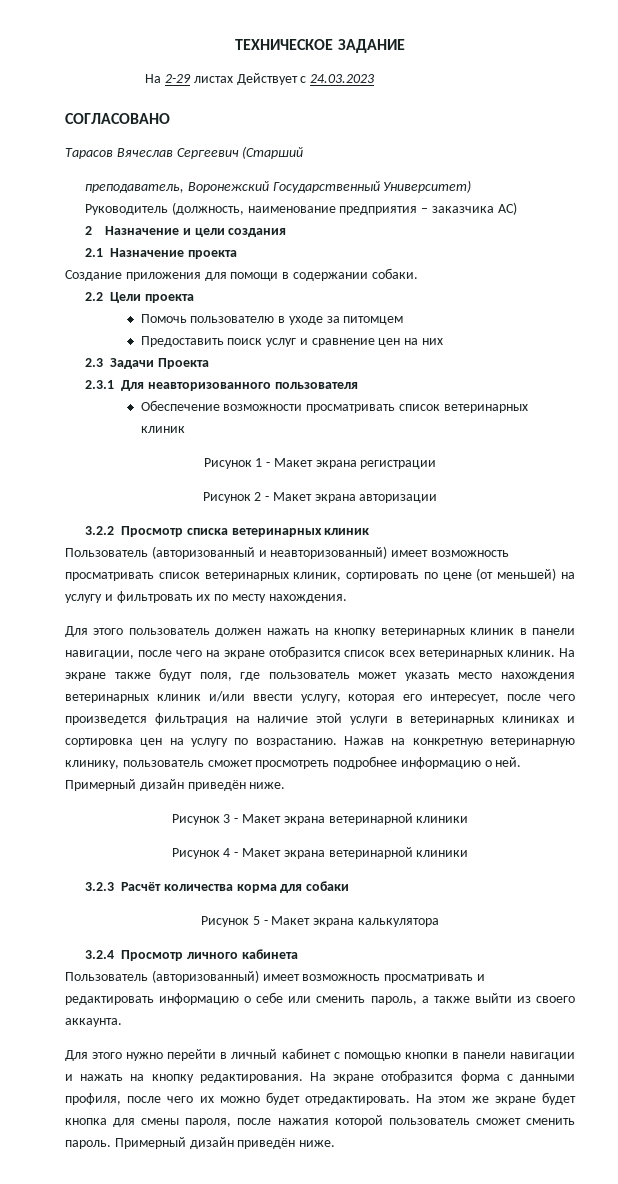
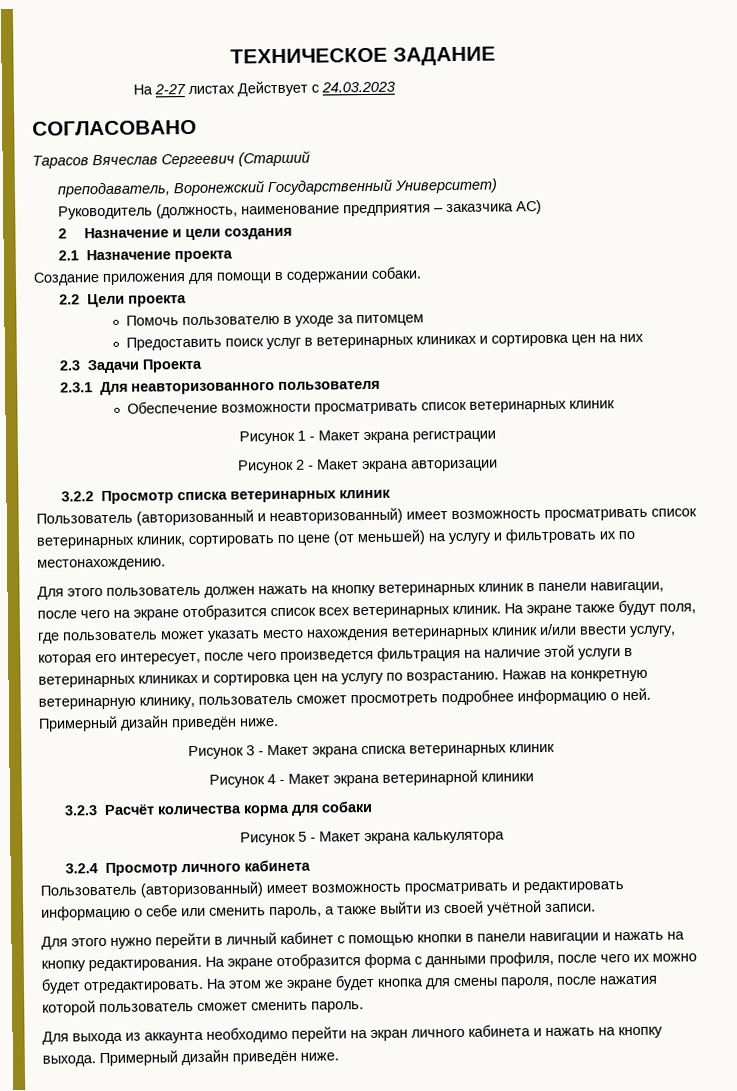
[164,74,191,83] 2-29 -> [153,84,186,95] 2-27
[299,338,375,347] и сравнение -> [304,334,570,349] в ветеринарных клиниках и сортировка
[231,594,347,603] месту нахождения. -> [37,558,166,571] местонахождению.
[328,813,469,825] ветеринарной клиники -> [361,743,555,757] списка ветеринарных клиник
[535,996,575,1003] [65,1018,122,1027] своего аккаунта. -> [444,900,596,916] своей учётной записи.
(111, 1144) none -> [42,1024,663,1045] [42,1055,96,1067] // Для выхода из аккаунта необходимо перейти на экран личного кабинета и нажать на кнопку выхода.

